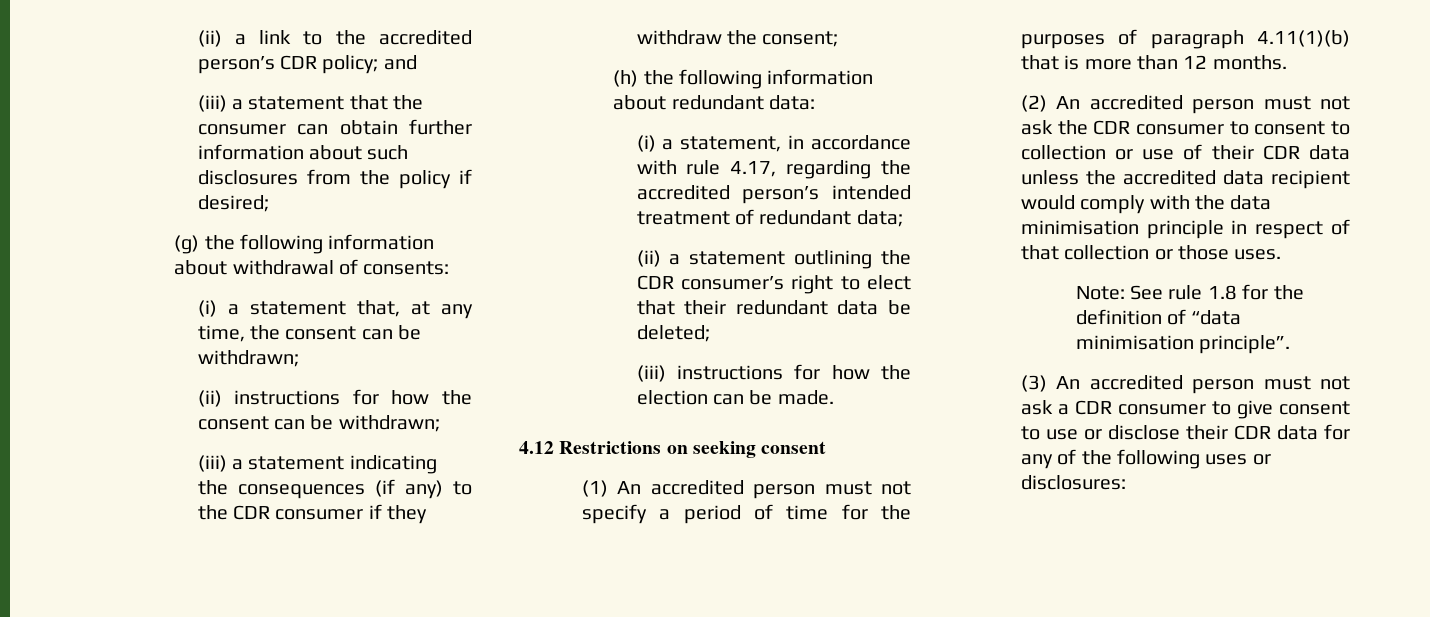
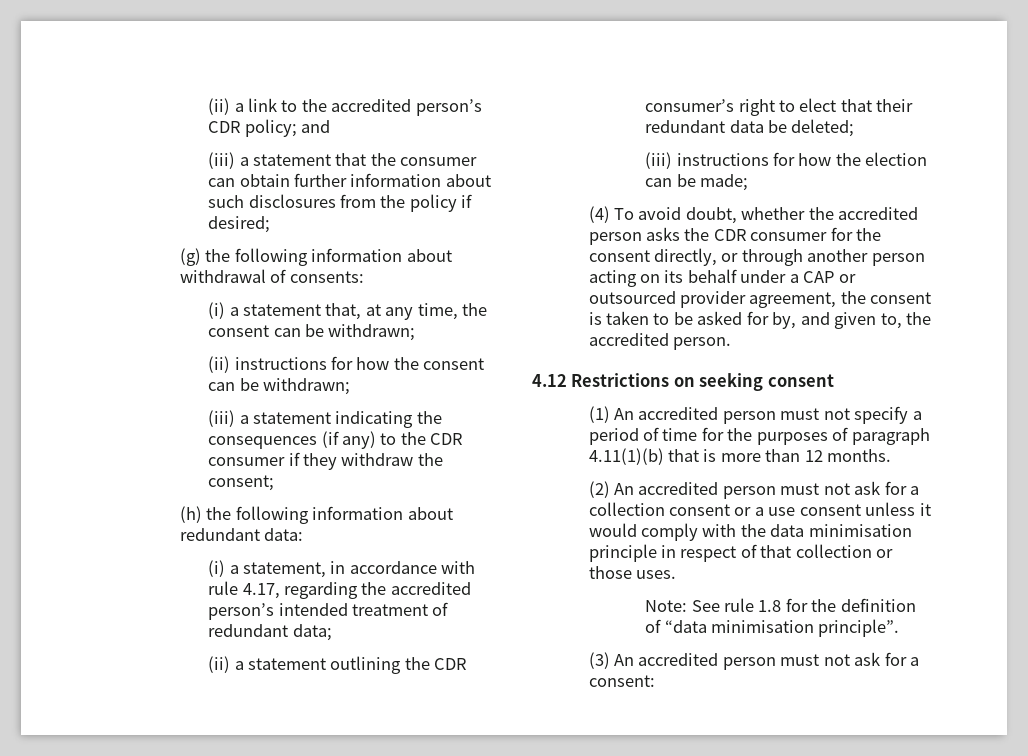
[777,390,834,405] made. -> [699,174,748,191] [588,206,919,224] [588,227,882,245] [588,248,925,266] [588,269,856,287] [588,291,932,308] [588,311,932,329] [588,333,731,350] made; // (4) To avoid doubt, whether the accredited person asks the CDR consumer for the consent directly, or through another person acting on its behalf under a CAP or outsourced provider agreement, the consent is taken to be asked for by, and given to, the accredited person.
[1057,120,1350,135] [1020,144,1350,160] [1020,170,1350,189] the CDR consumer to consent to collection or use of their CDR data unless the accredited data recipient -> [884,481,920,495] [588,502,931,516] for a collection consent or a use consent unless it
[1057,400,1350,419] [1020,424,1350,440] [1020,449,1271,469] [1020,475,1126,490] a CDR consumer to give consent to use or disclose their CDR data for any of the following uses or disclosures: -> [884,652,920,666] [588,675,655,687] for a consent:

